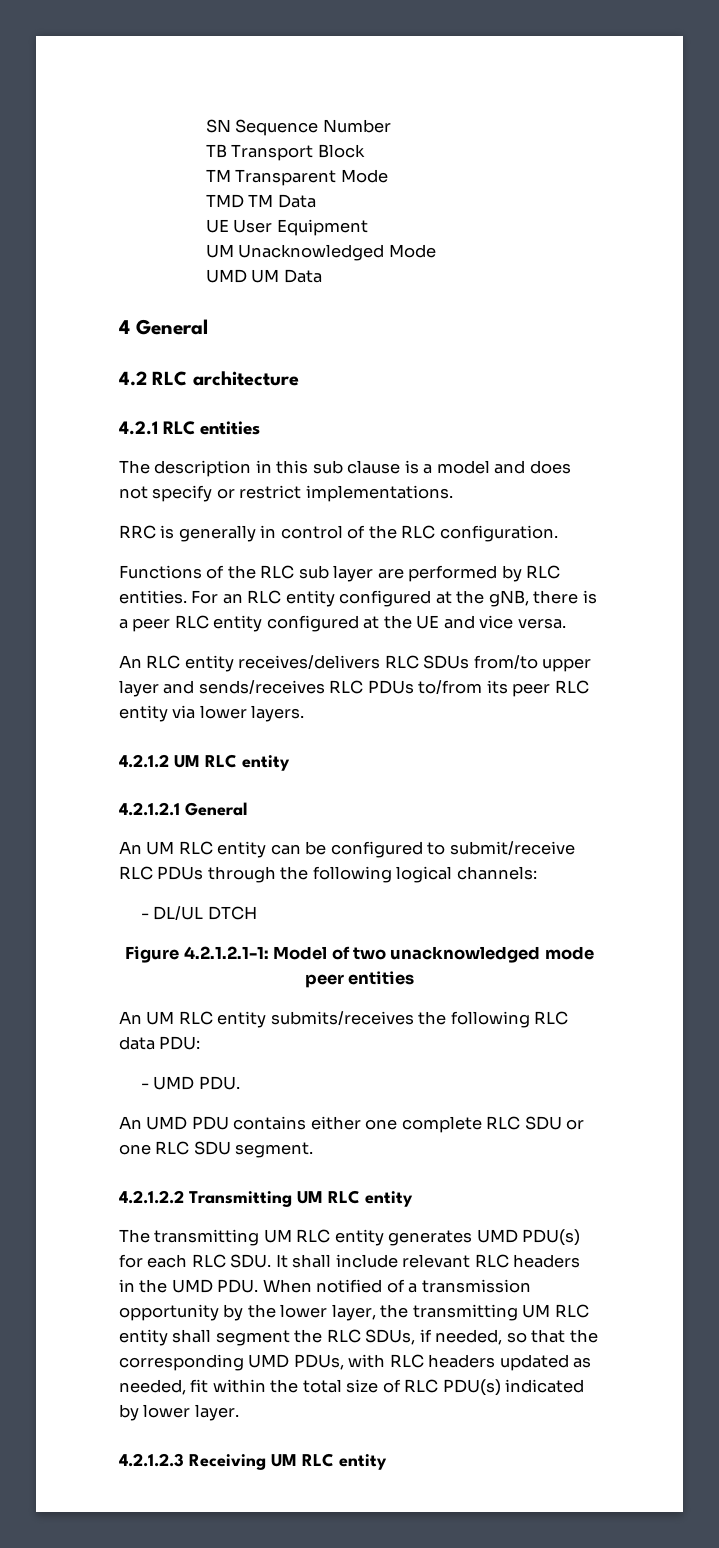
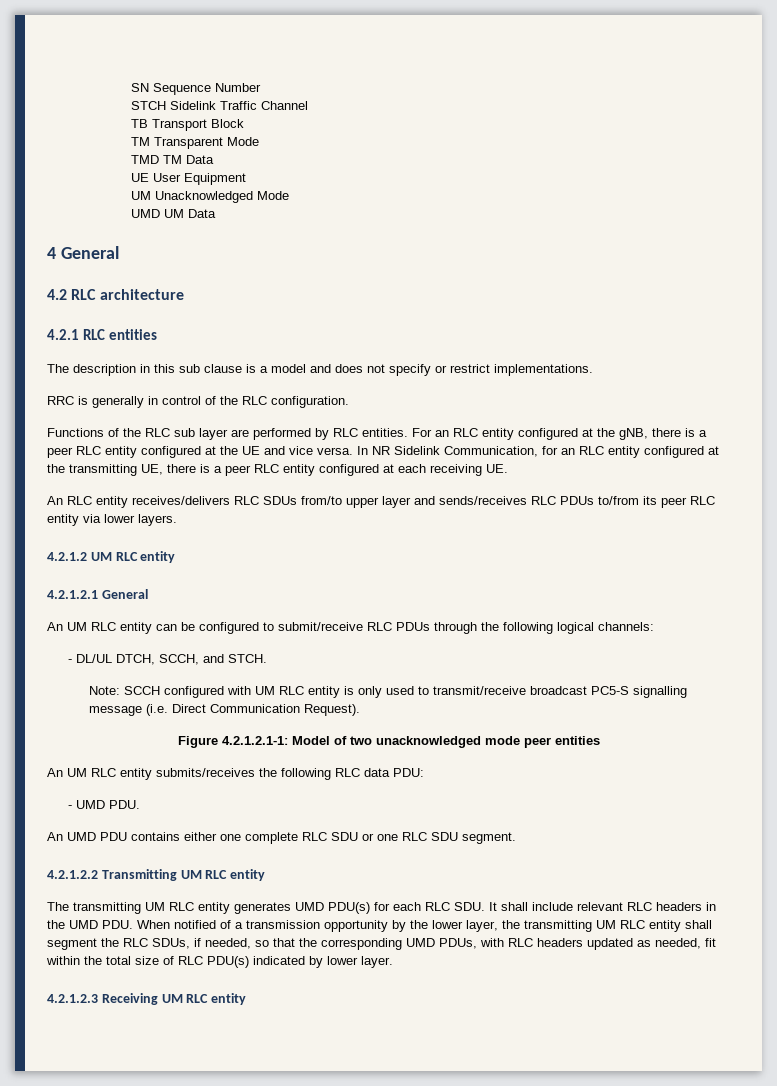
(391, 126) none -> [131,101,309,110] // STCH Sidelink Traffic Channel
(566, 623) none -> [357,446,719,458] [47,464,508,476] In NR Sidelink Communication, for an RLC entity configured at the transmitting UE, there is a peer RLC entity configured at each receiving UE.
[207,906,257,920] DTCH -> [116,654,268,665] [89,686,688,698] [89,704,361,716] DTCH, SCCH, and STCH. // Note: SCCH configured with UM RLC entity is only used to transmit/receive broadcast PC5-S signalling message (i.e. Direct Communication Request).

